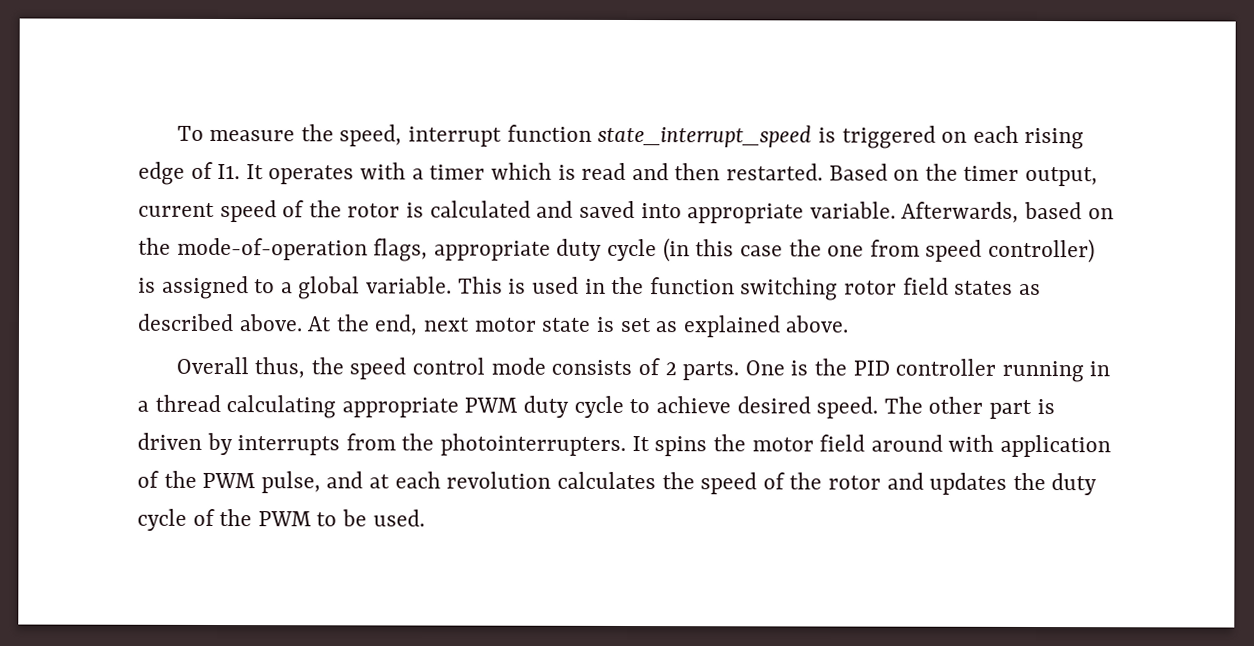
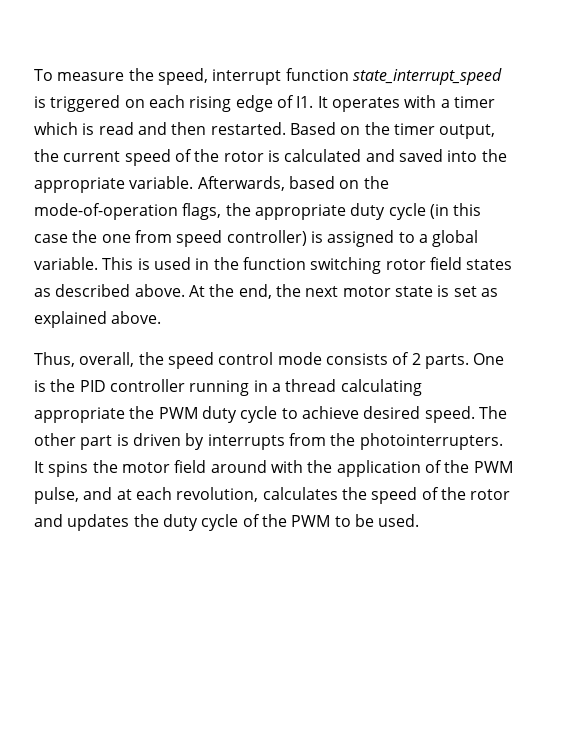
(1099, 176) none -> [34,149,59,162] the
(682, 211) none -> [481,149,507,162] the
(429, 250) none -> [225,203,251,216] the
(419, 325) none -> [275,284,301,297] the
[175,356,306,379] Overall thus, -> [34,352,135,367] Thus, overall,
(459, 407) none -> [129,406,155,419] the
(995, 443) none -> [307,460,333,473] the
[446,471,552,489] revolution -> [176,487,259,502] revolution,

